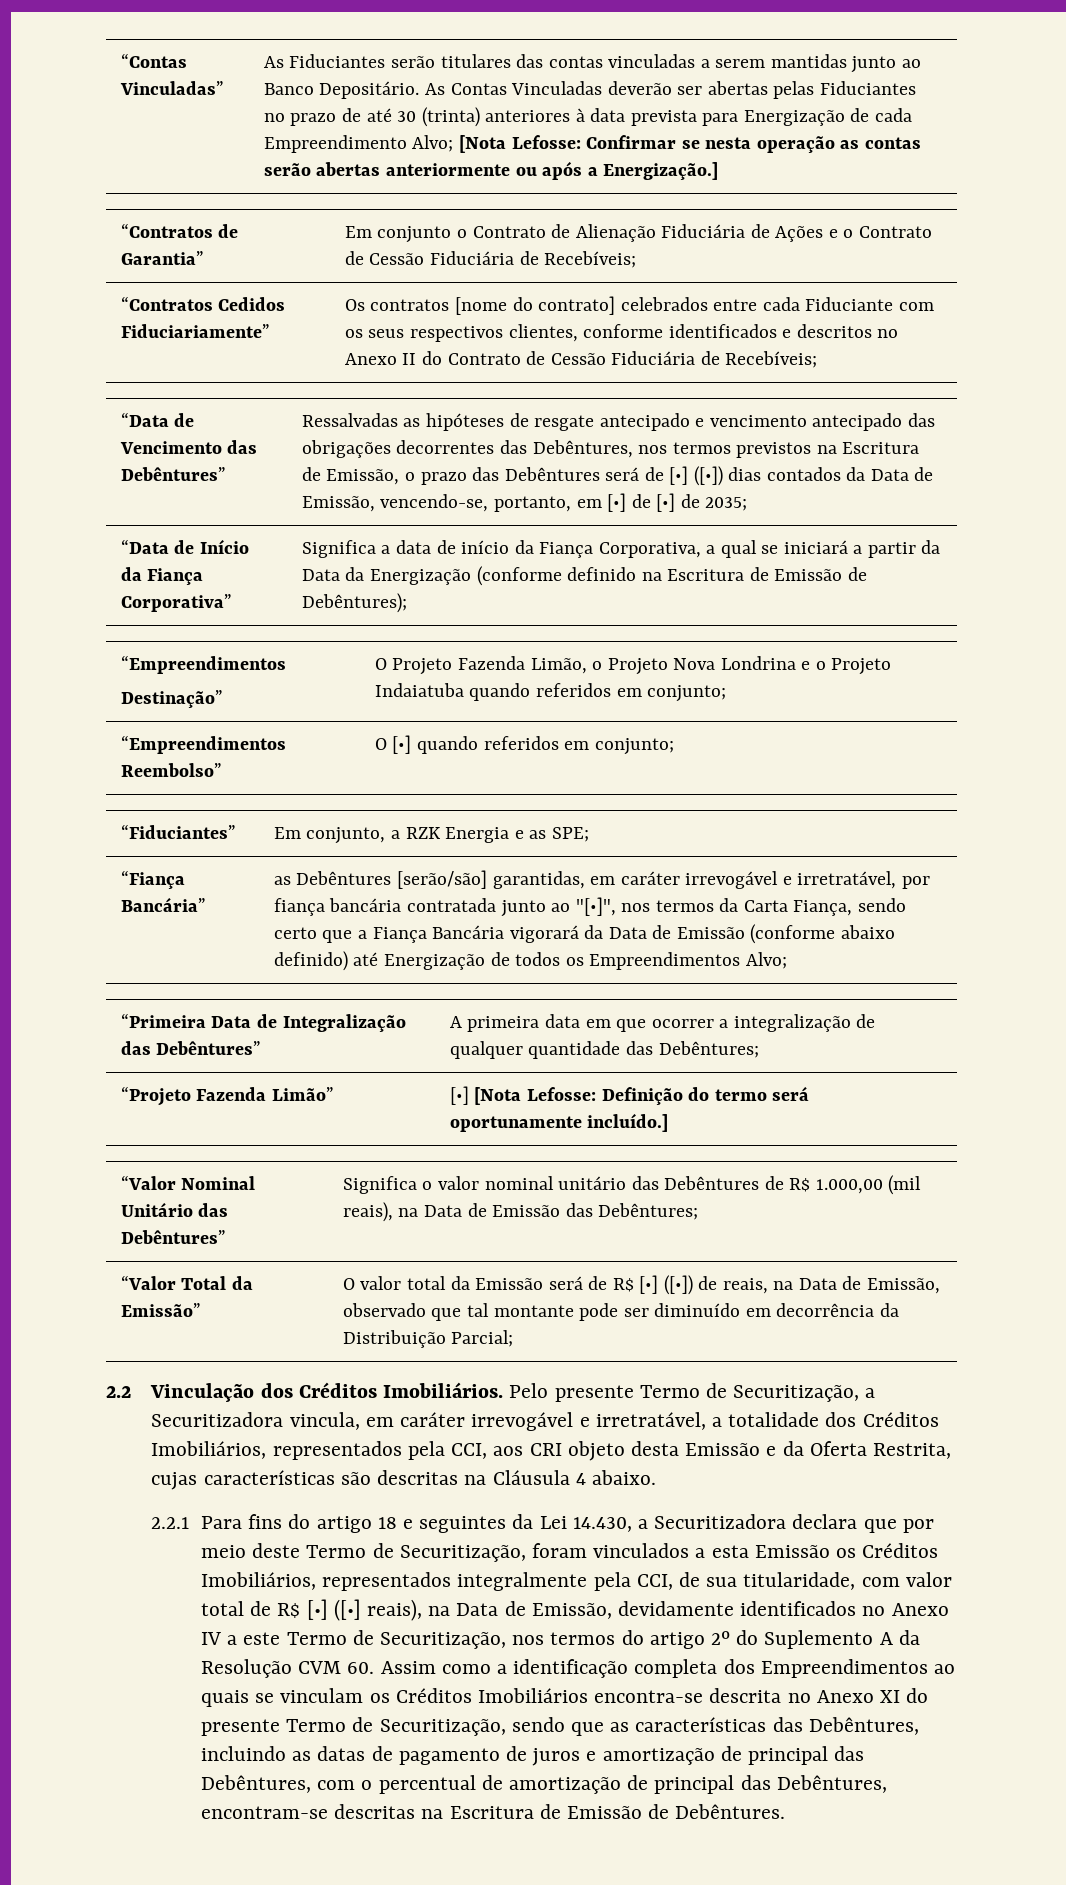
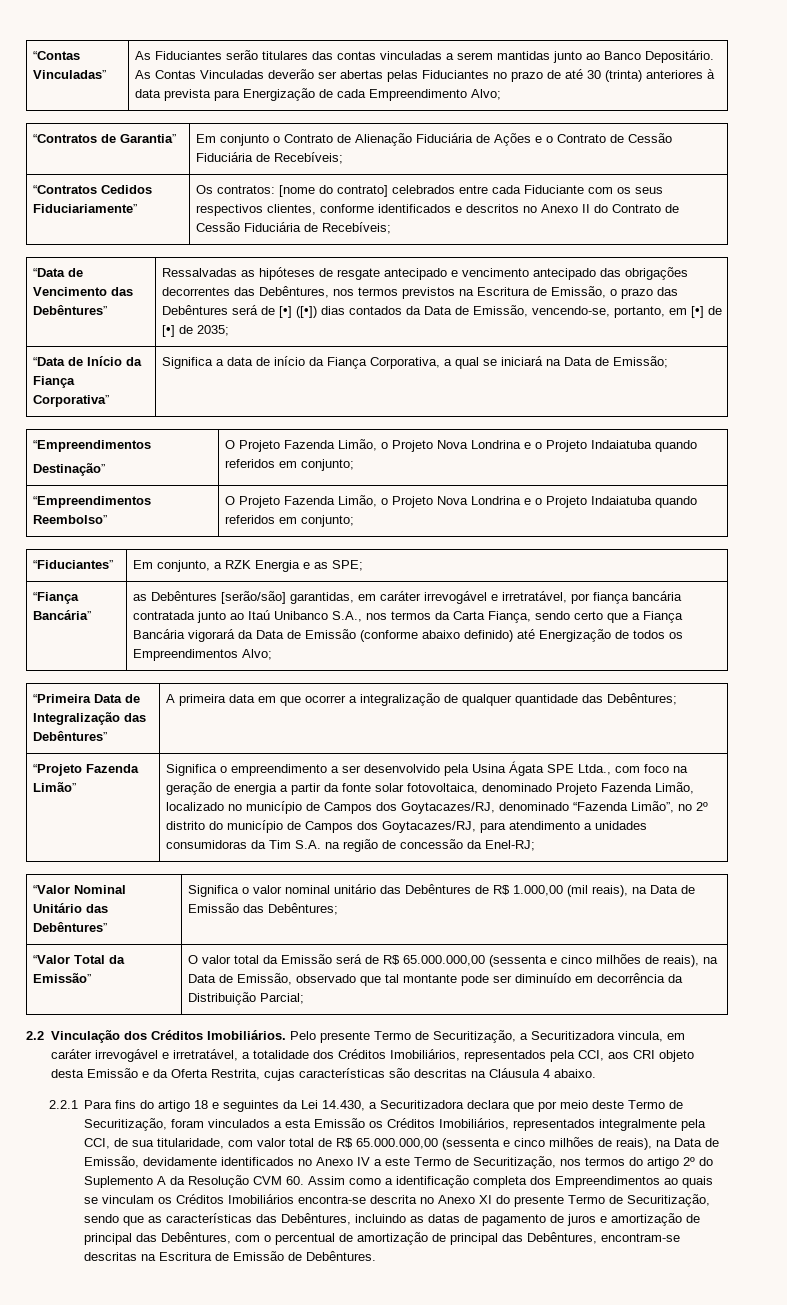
[459,135,921,153] [263,161,719,180] [Nota Lefosse: Confirmar se nesta operação as contas serão abertas anteriormente ou após a Energização.] -> (501, 94) none
[370,299,450,311] contratos -> [216,185,275,194] contratos:
[853,540,941,558] [301,566,867,586] [301,593,407,613] a partir da Data da Energização (conforme definido na Escritura de Emissão de Debêntures); -> [545,356,668,368] na Data de Emissão;
[392,735,412,754] [•] -> [238,495,652,508] Projeto Fazenda Limão, o Projeto Nova Londrina e o Projeto Indaiatuba
[575,897,616,916] "[•]", -> [247,610,362,622] Itaú Unibanco S.A.,
[449,1086,810,1105] [449,1113,669,1132] [•] [Nota Lefosse: Definição do termo será oportunamente incluído.] -> [165,761,688,776] [165,782,694,795] [165,801,708,814] [165,820,647,833] [165,839,535,852] Significa o empreendimento a ser desenvolvido pela Usina Ágata SPE Ltda., com foco na geração de energia a partir da fonte solar fotovoltaica, denominado Projeto Fazenda Limão, localizado no município de Campos dos Goytacazes/RJ, denominado “Fazenda Limão”, no 2º distrito do município de Campos dos Goytacazes/RJ, para atendimento a unidades consumidoras da Tim S.A. na região de concessão da Enel-RJ;
[639,1275,768,1295] [•] ([•]) de reais, -> [402,954,699,967] 65.000.000,00 (sessenta e cinco milhões de reais),
[306,1599,361,1621] [•] ([•] -> [356,1137,613,1150] 65.000.000,00 (sessenta e cinco milhões de

